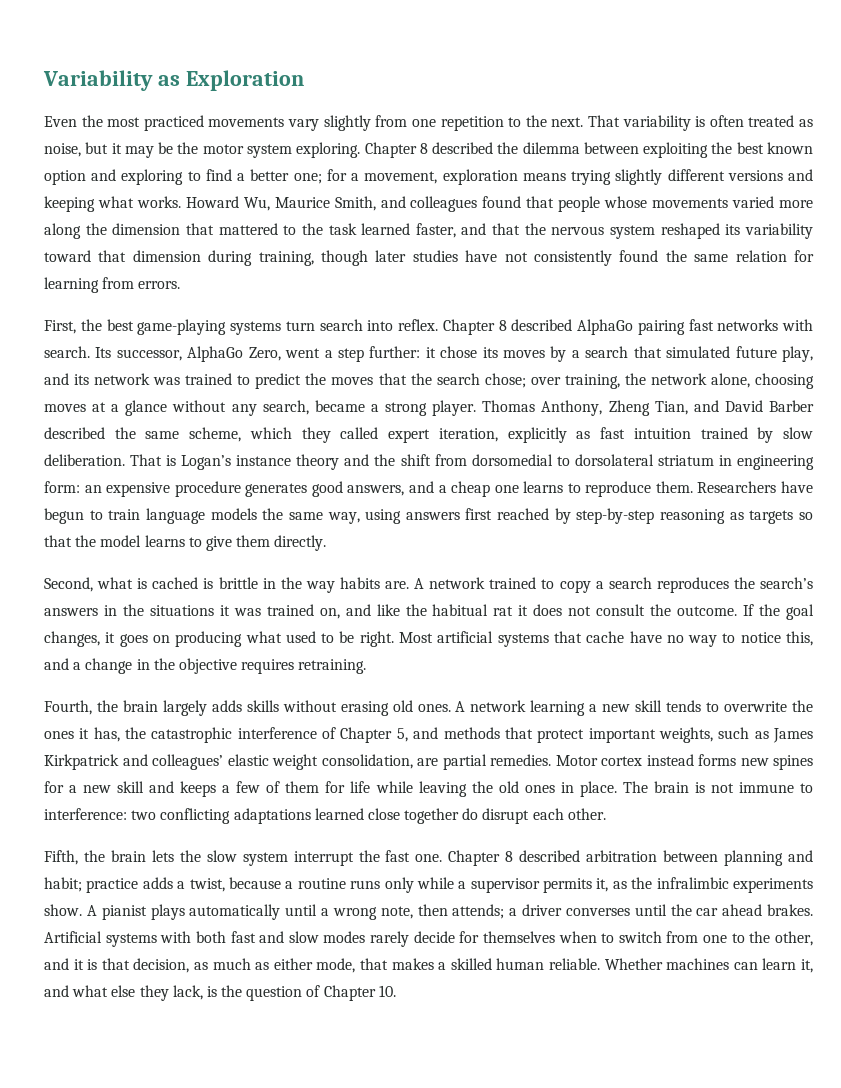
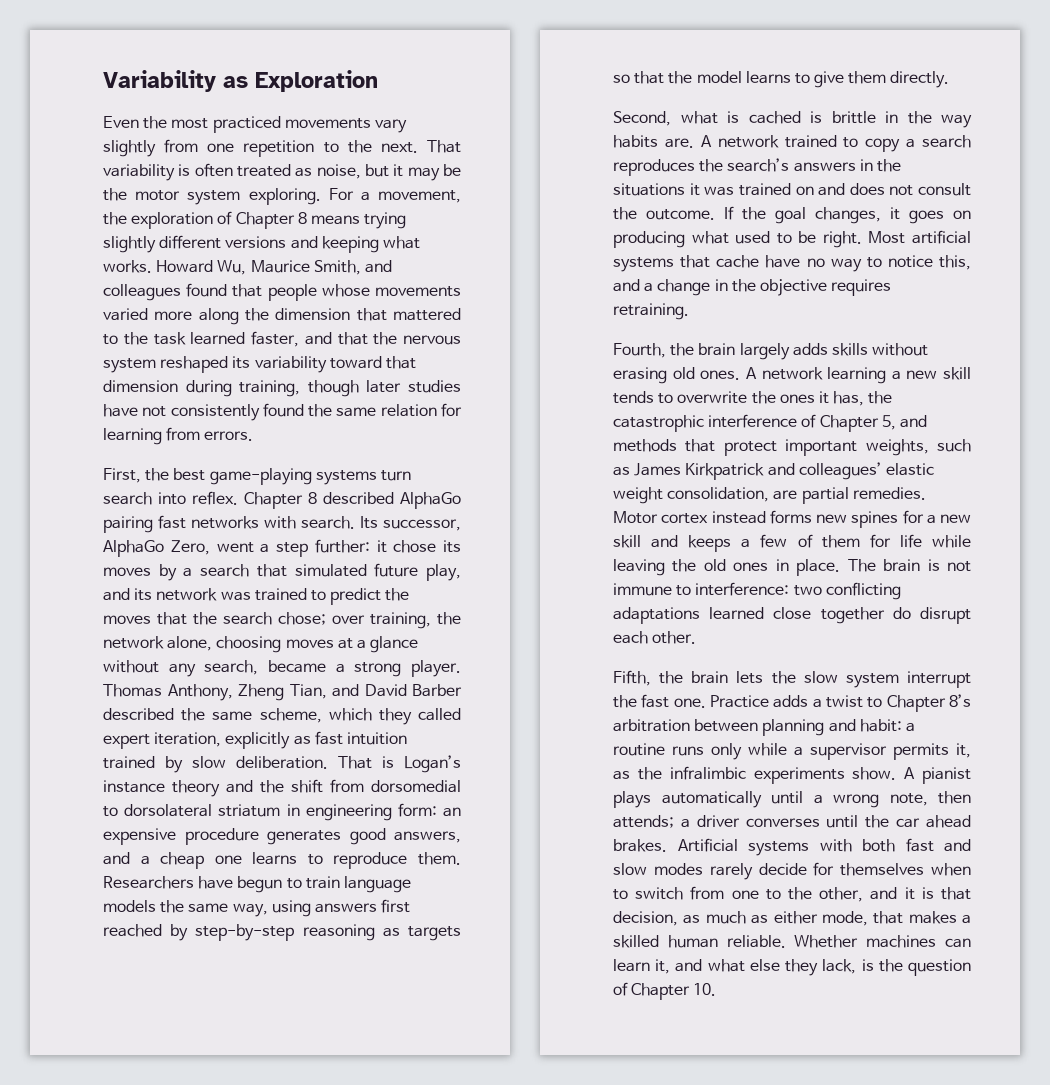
[364,142,814,158] [44,169,518,185] Chapter 8 described the dilemma between exploiting the best known option and exploring to find a better one; for a movement, exploration -> [328,188,461,203] [103,211,307,229] For a movement, the exploration of Chapter 8
[319,604,529,619] on, and like the habitual rat it -> [795,183,846,196] on and
[448,850,814,866] [44,877,281,893] Chapter 8 described arbitration between planning and habit; practice adds a twist, because -> [710,694,971,712] [613,719,902,736] Practice adds a twist to Chapter 8’s arbitration between planning and habit:

